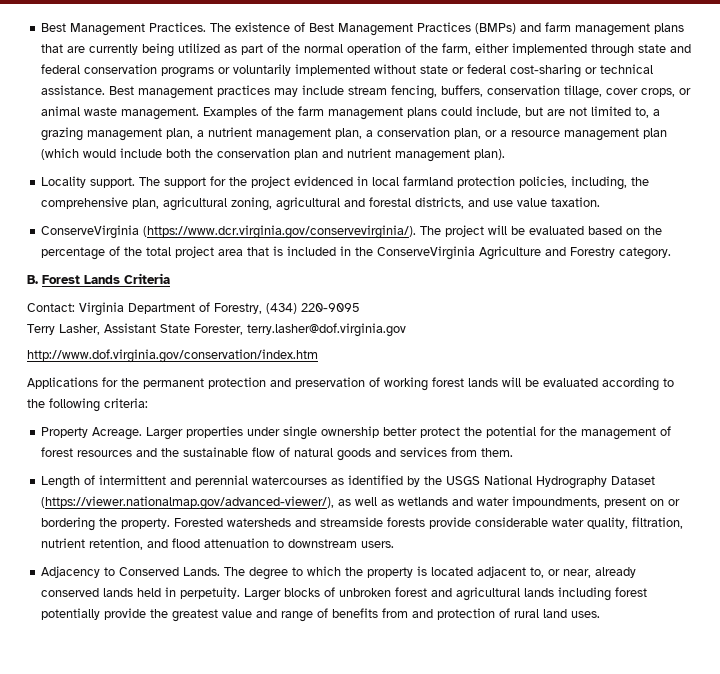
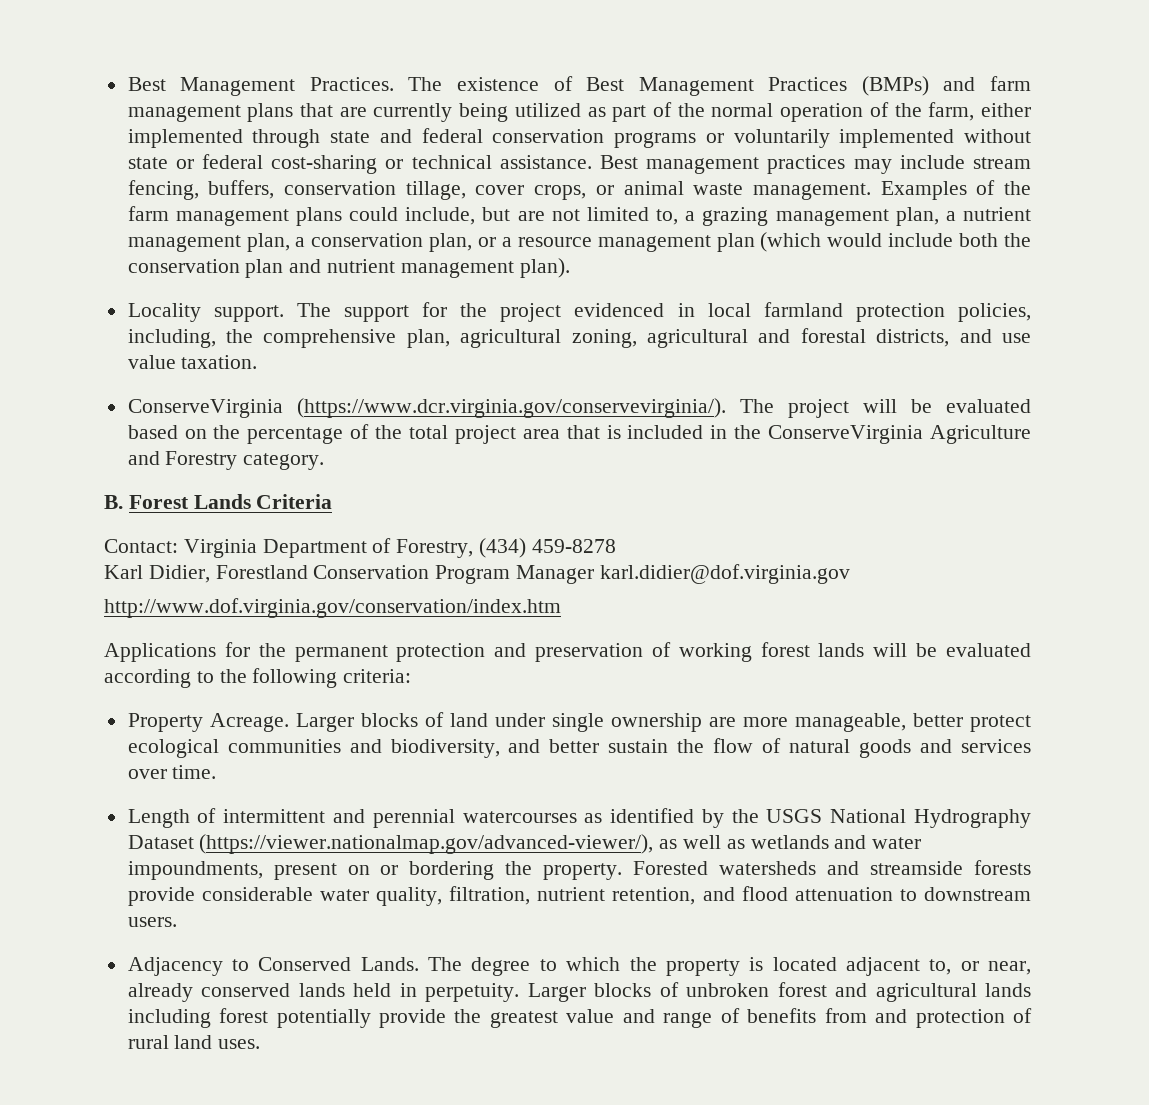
[301,303,360,312] [27,323,406,337] 220-9095 // Terry Lasher, Assistant State Forester, terry.lasher@dof.virginia.gov -> [531,539,616,553] [104,564,850,584] 459-8278 // Karl Didier, Forestland Conservation Program Manager karl.didier@dof.virginia.gov
[186,426,672,440] [41,447,249,457] properties under single ownership better protect the potential for the management of forest resources and the sustainable -> [360,712,1031,732] [127,739,705,758] blocks of land under single ownership are more manageable, better protect ecological communities and biodiversity, and better sustain the
[451,447,514,457] from them. -> [127,765,217,779] over time.

